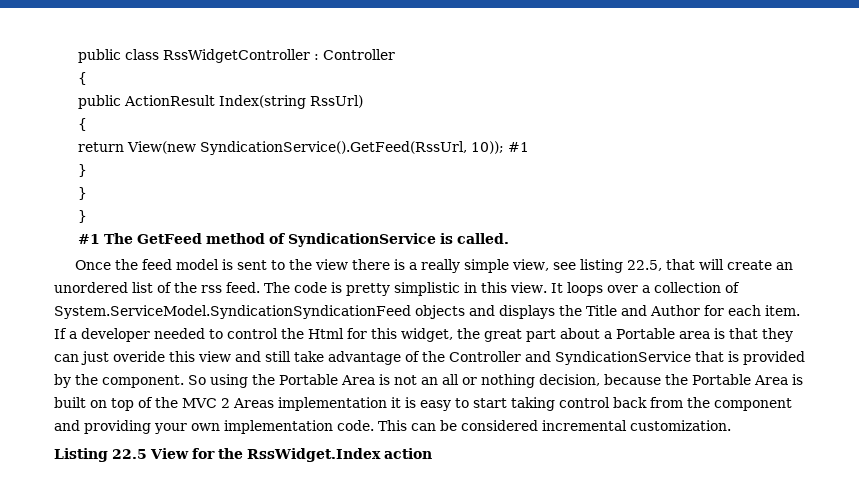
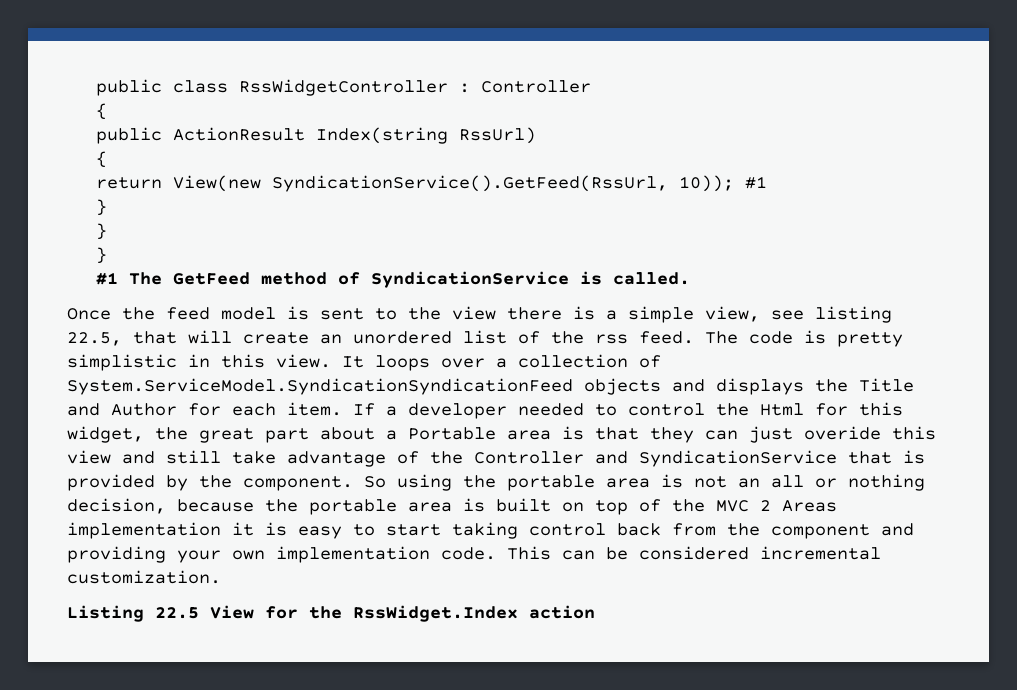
[421,259,461,273] really -> (617, 315) none
[279,374,375,385] Portable Area -> [507,475,650,491] portable area
[692,374,788,385] Portable Area -> [309,499,452,515] portable area

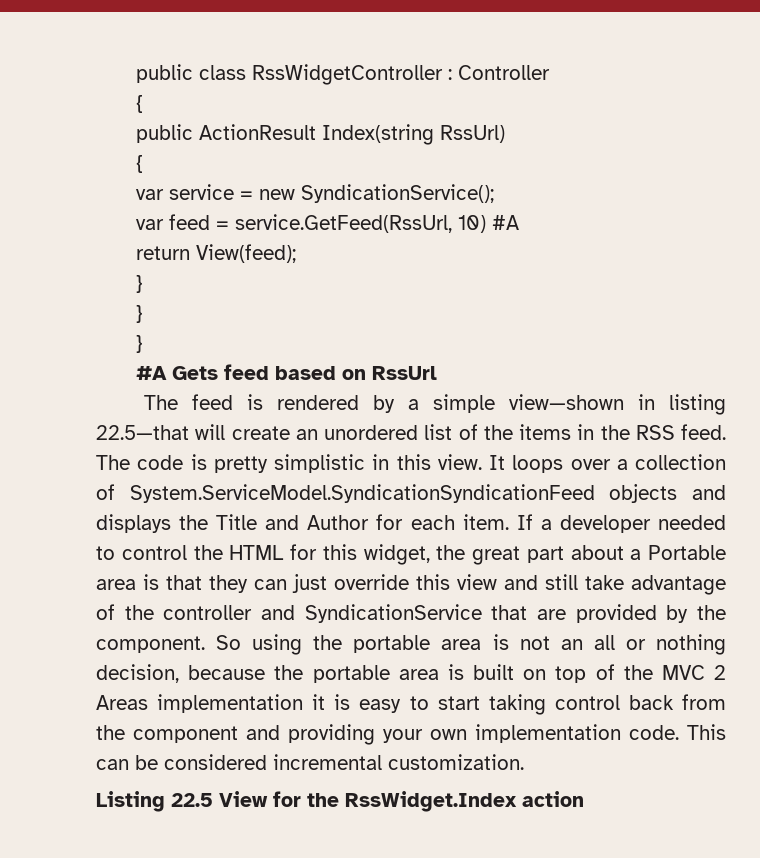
[96,175,768,192] [96,199,108,216] [96,223,108,240] [96,247,108,264] [96,271,691,288] [67,306,892,323] [67,331,177,346] return View(new SyndicationService().GetFeed(RssUrl, 10)); #1 // } // } // } // #1 The GetFeed method of SyndicationService is called. // Once the feed model is sent to the view there is a simple view, see listing 22.5, that -> [135,184,494,203] [135,214,519,233] [135,244,296,263] [135,275,143,293] [135,305,143,323] [135,335,143,353] [135,364,437,380] [144,394,727,415] [96,425,189,440] var service = new SyndicationService(); // var feed = service.GetFeed(RssUrl, 10) #A // return View(feed); // } // } // } // #A Gets feed based on RssUrl // The feed is rendered by a simple view—shown in listing 22.5—that
[595,334,628,344] rss -> [519,424,675,440] items in the RSS
[760,403,804,416] Html -> [229,545,285,560] HTML
[804,426,881,440] overide -> [334,574,409,590] override
[474,451,584,464] Controller -> [163,605,253,620] controller
[903,450,925,464] is -> [537,609,566,620] are

